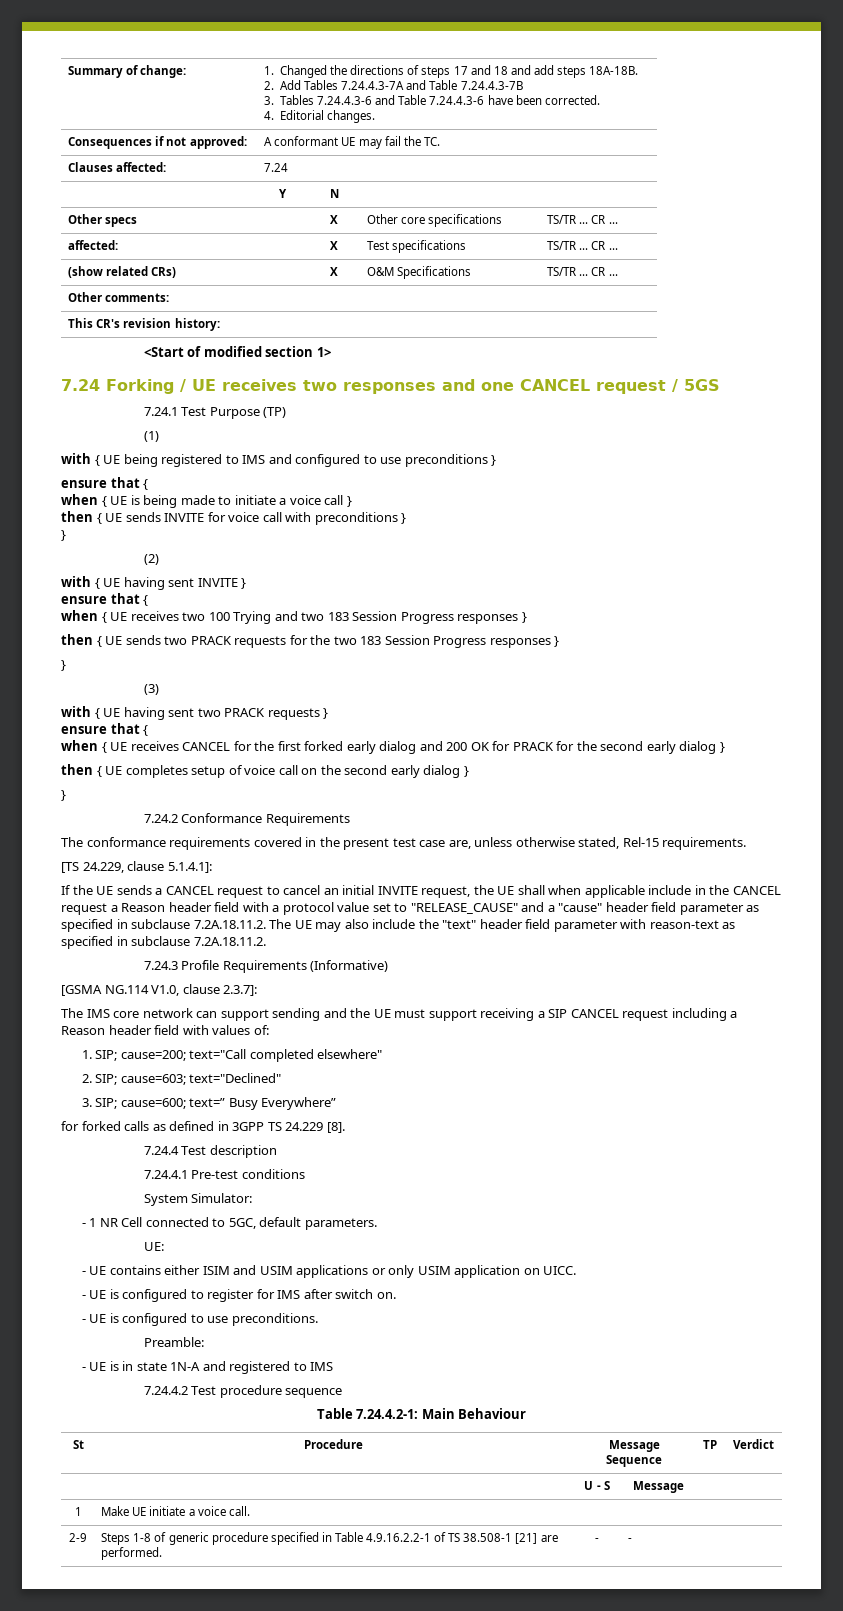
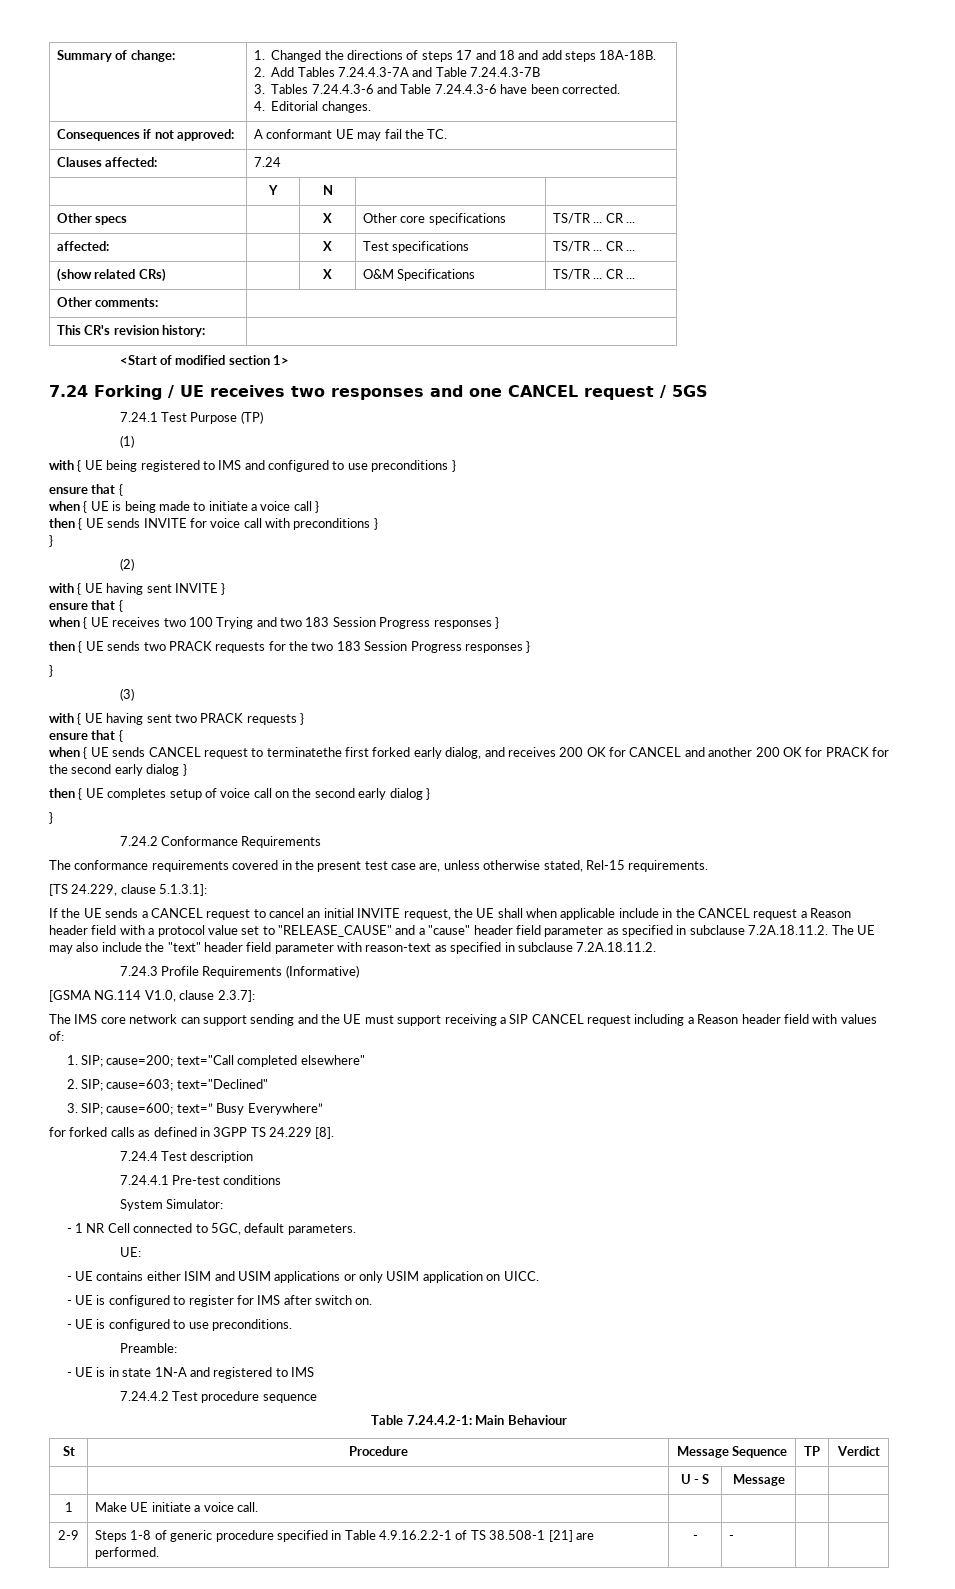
[130,741,443,754] receives CANCEL for the first forked early dialog and -> [112,747,753,759] sends CANCEL request to terminatethe first forked early dialog, and receives 200 OK for CANCEL and another
[167,862,212,873] 5.1.4.1]: -> [159,884,208,896] 5.1.3.1]:

